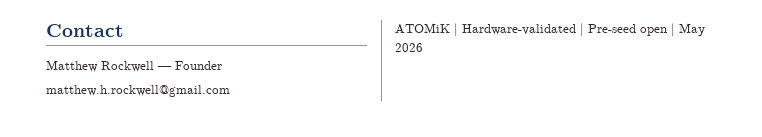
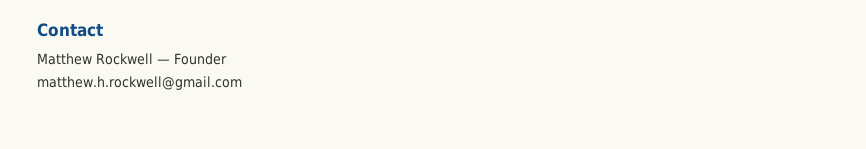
[395,23,705,37] [395,43,423,52] // ATOMiK | Hardware-validated | Pre-seed open | May 2026 -> (242, 83) none

